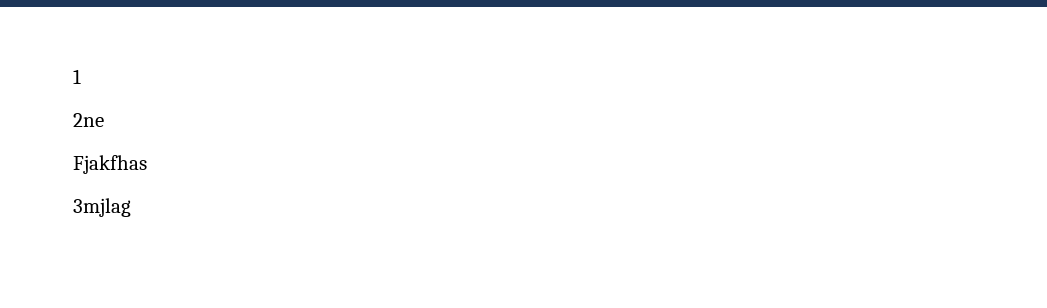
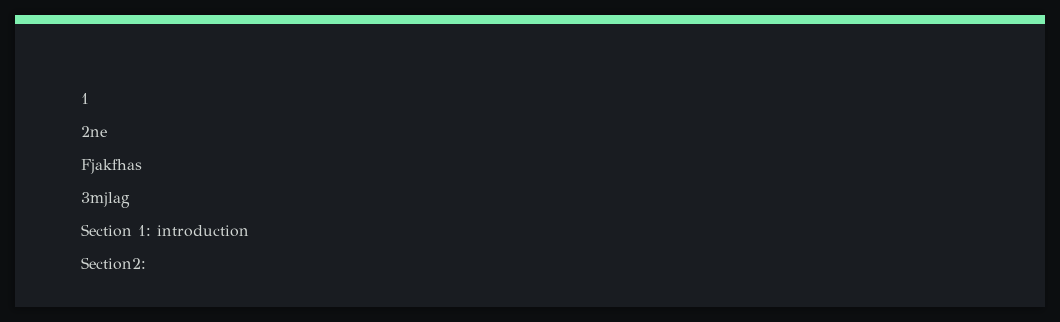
(131, 207) none -> [81,224,249,237] [81,257,146,270] // Section 1: introduction // Section2:

